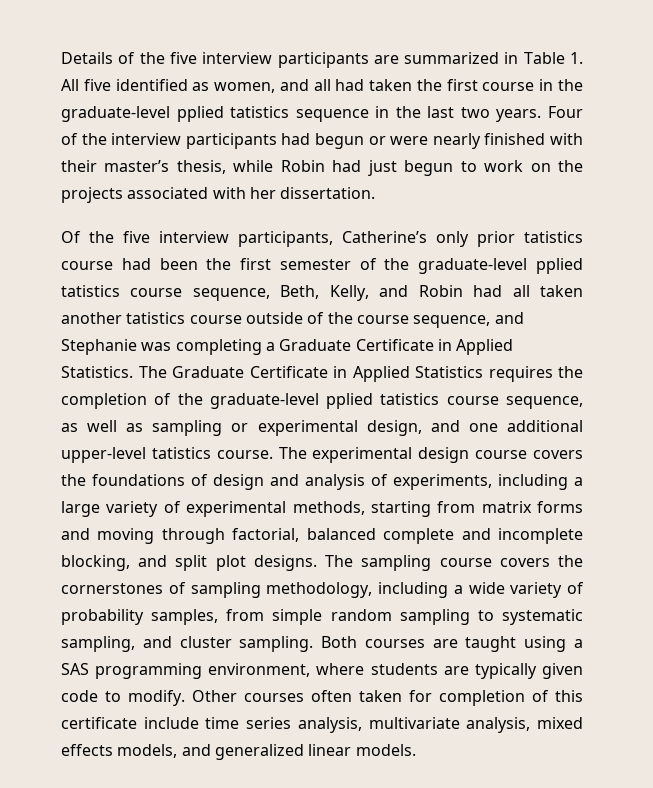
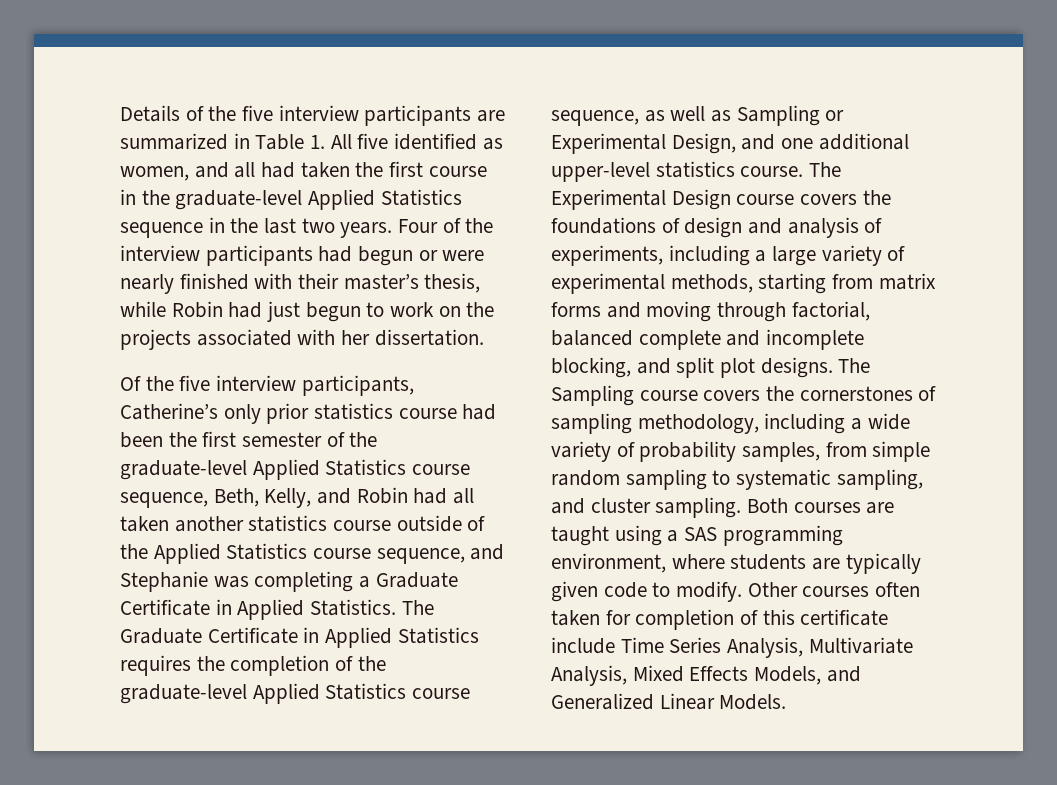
[176,106,290,122] pplied tatistics -> [308,189,462,210] Applied Statistics
[524,231,583,243] tatistics -> [314,403,394,420] statistics
[536,258,583,274] [61,285,120,297] pplied tatistics -> [252,459,407,480] Applied Statistics
[126,312,186,324] tatistics -> [248,515,328,532] statistics
(353, 318) none -> [153,543,308,564] Applied Statistics
[326,393,440,409] pplied tatistics -> [252,683,407,704] Applied Statistics
[152,420,422,436] sampling or experimental design, -> [736,105,845,126] [551,133,736,154] Sampling or Experimental Design,
[151,447,211,459] tatistics -> [655,161,735,178] statistics
[312,447,470,463] experimental design -> [551,189,731,210] Experimental Design
[361,555,432,571] sampling -> [551,385,634,406] Sampling
[205,717,583,733] [61,744,416,760] time series analysis, multivariate analysis, mixed effects models, and generalized linear models. -> [620,637,913,658] [551,665,861,686] [551,693,787,710] Time Series Analysis, Multivariate Analysis, Mixed Effects Models, and Generalized Linear Models.

